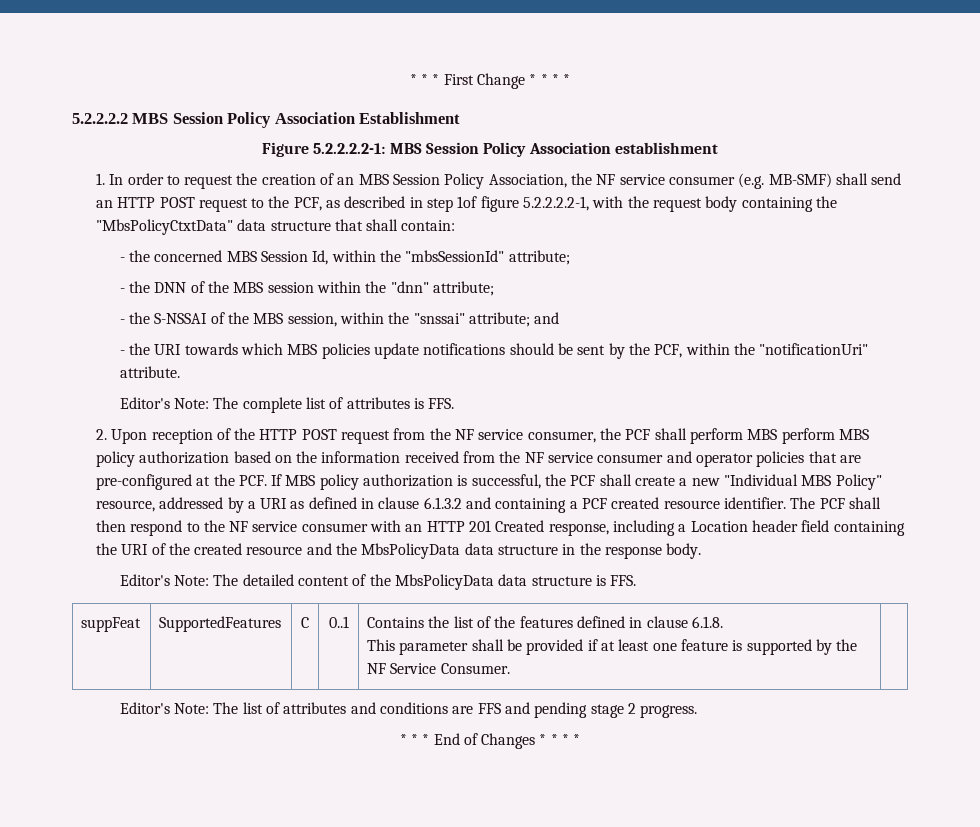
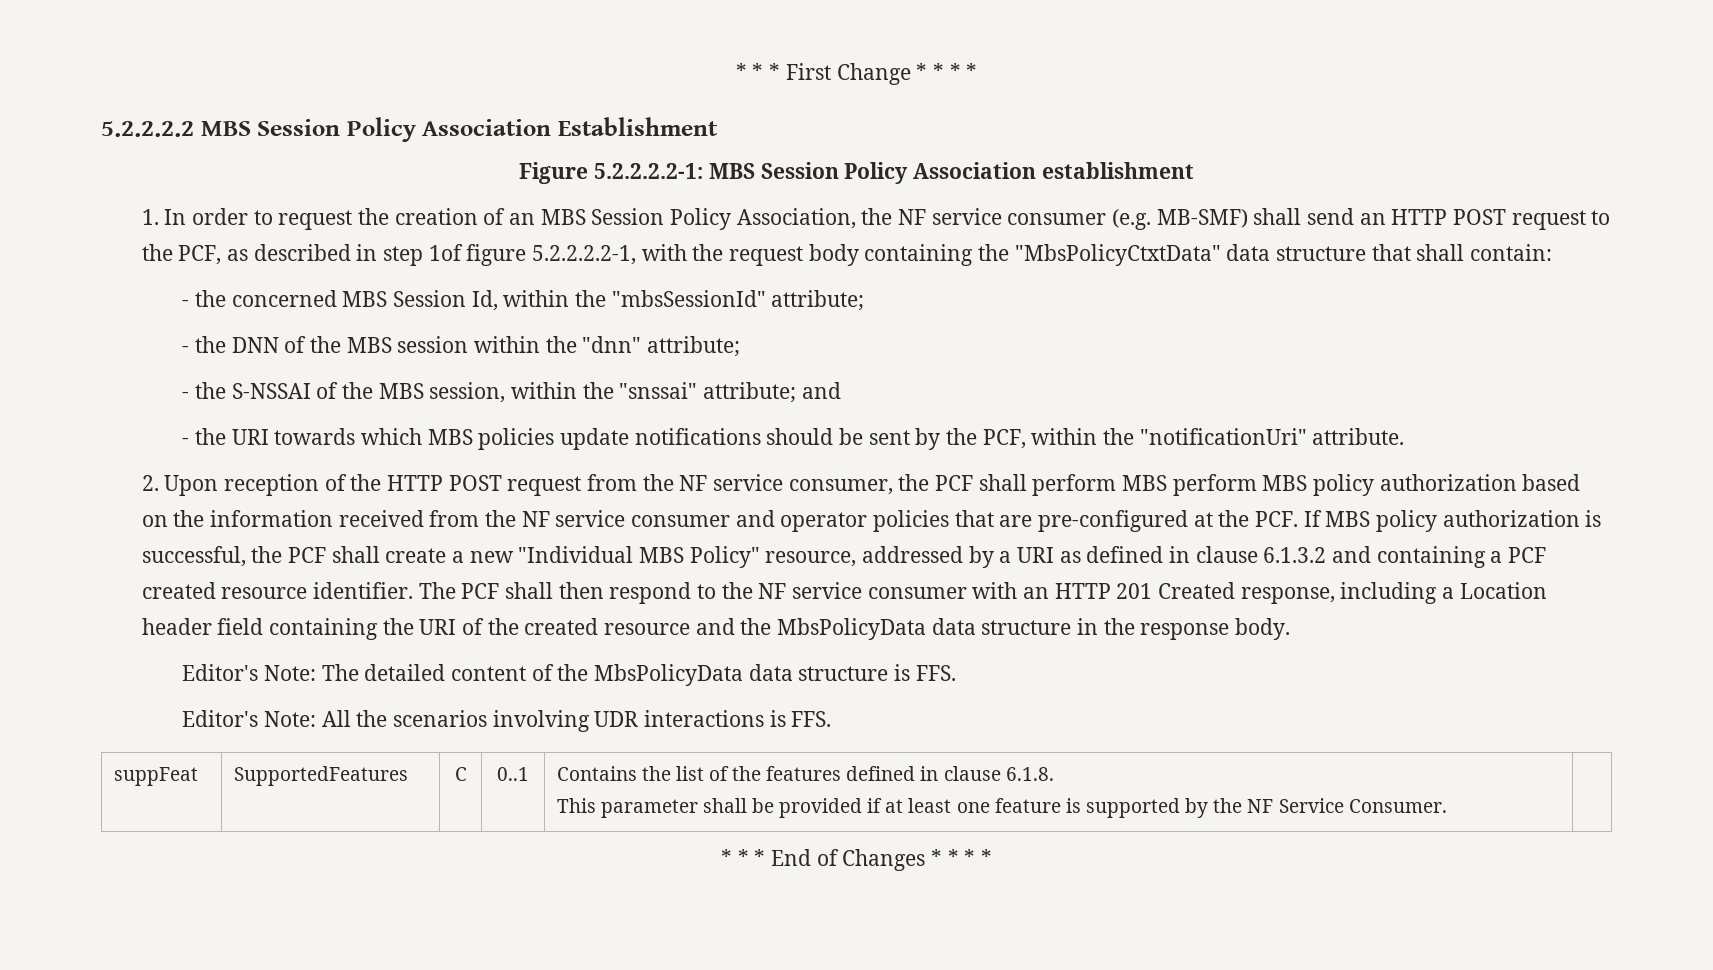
[119,397,455,413] // Editor's Note: The complete list of attributes is FFS. -> (1405, 436) none
(637, 580) none -> [182,710,832,732] // Editor's Note: All the scenarios involving UDR interactions is FFS.
[119,702,698,718] // Editor's Note: The list of attributes and conditions are FFS and pending stage 2 progress. -> (1447, 806) none

